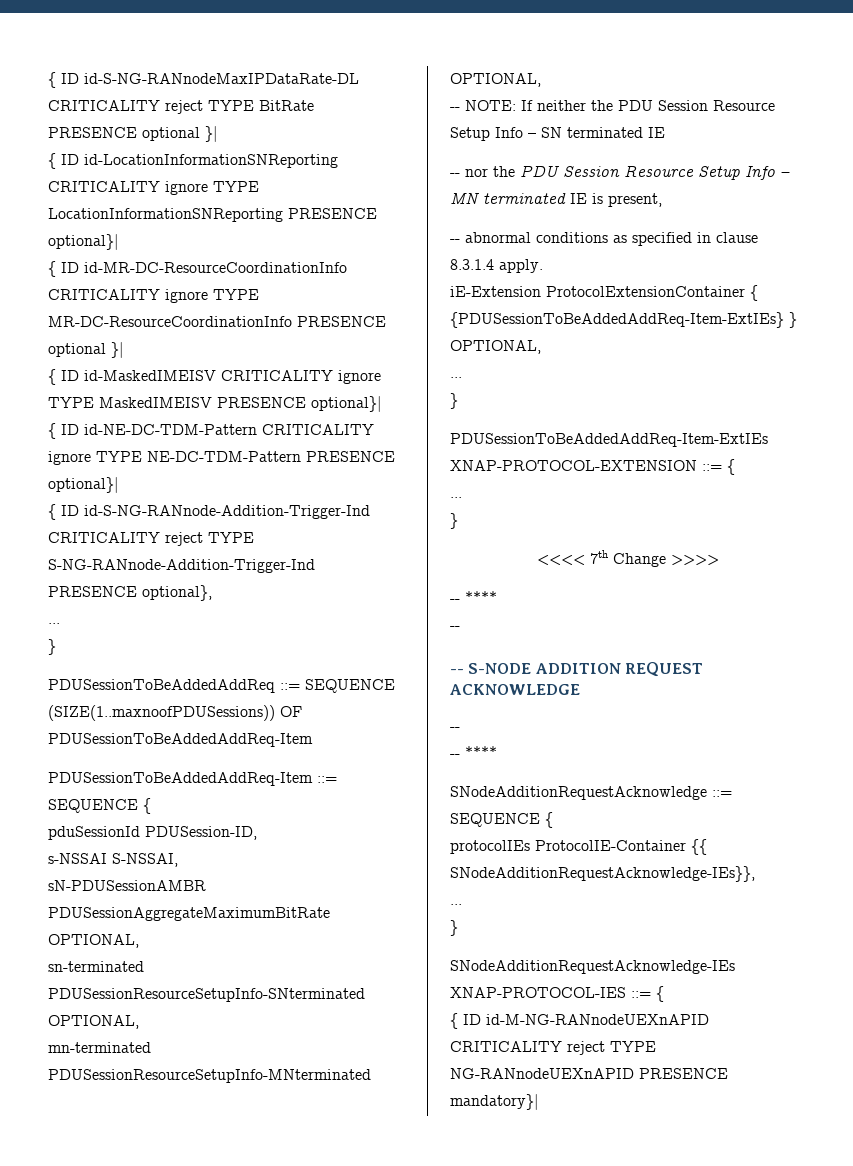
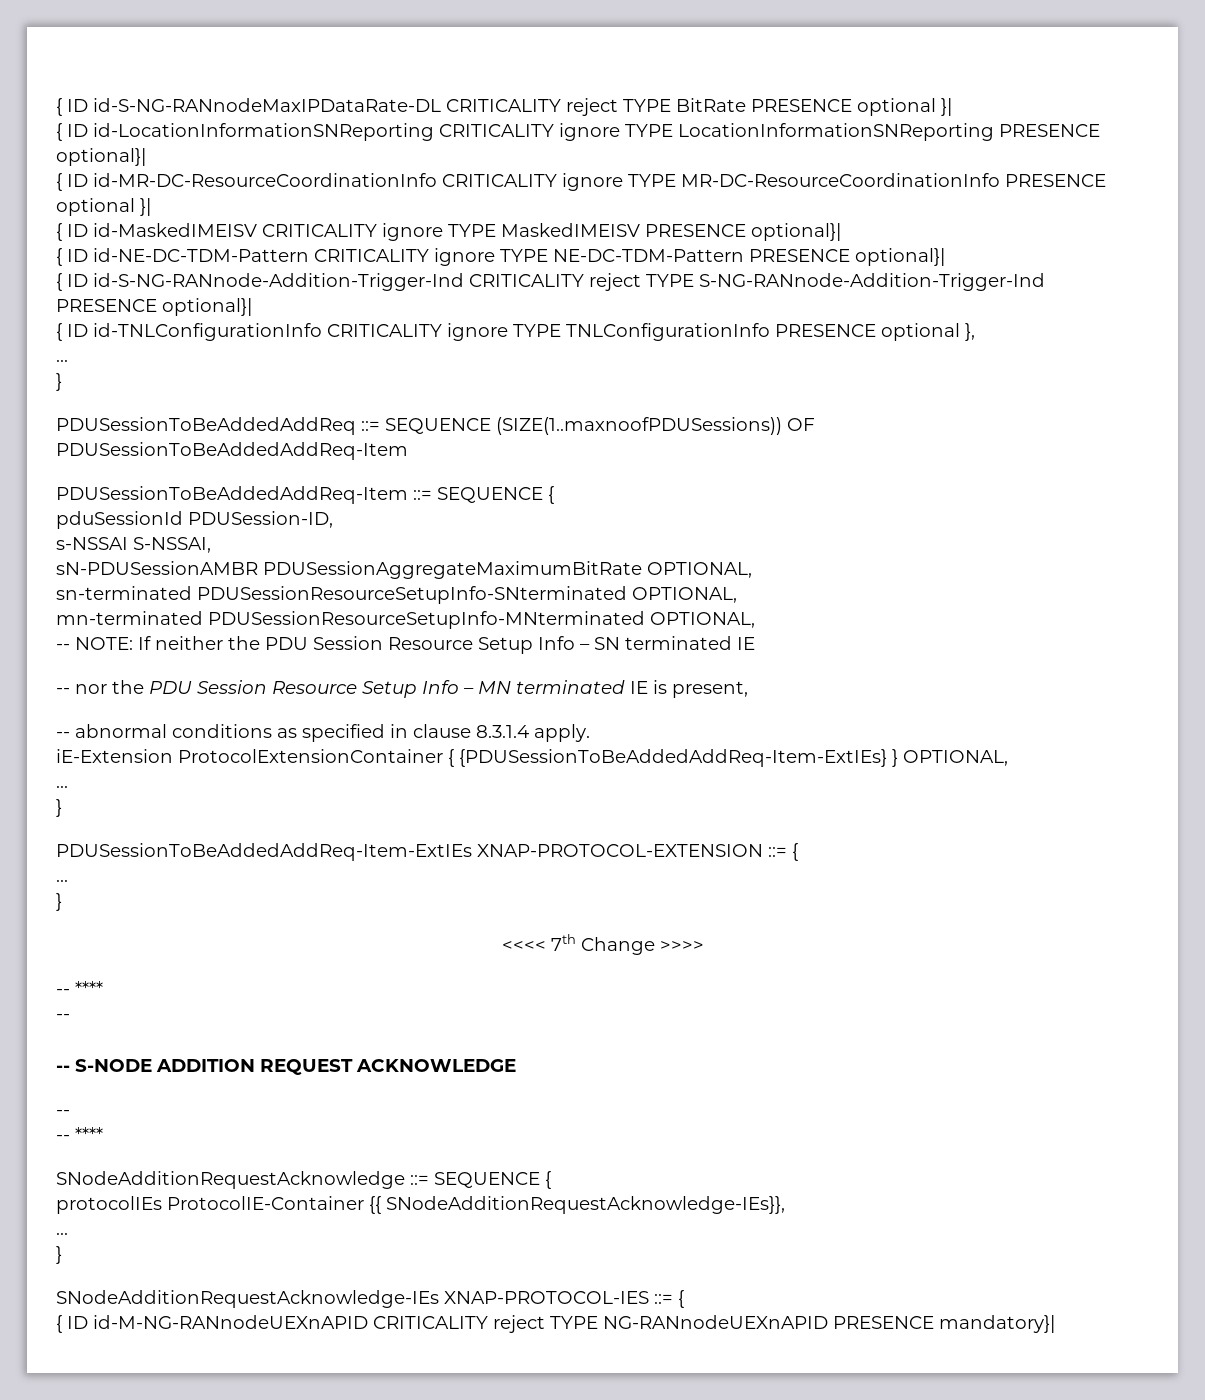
[142,585,212,601] optional}, -> [162,298,252,316] [56,323,975,341] optional}| // { ID id-TNLConfigurationInfo CRITICALITY ignore TYPE TNLConfigurationInfo PRESENCE optional },

